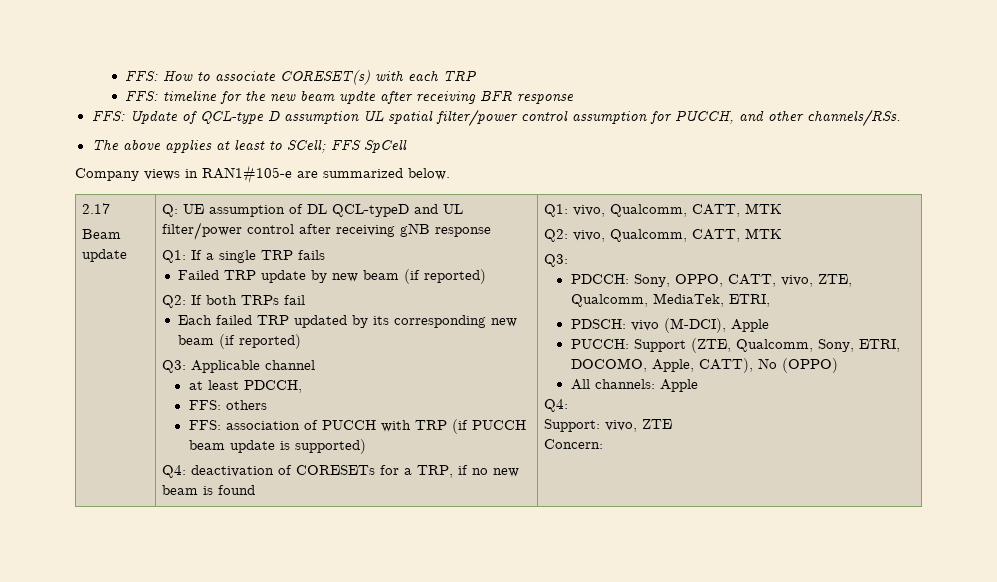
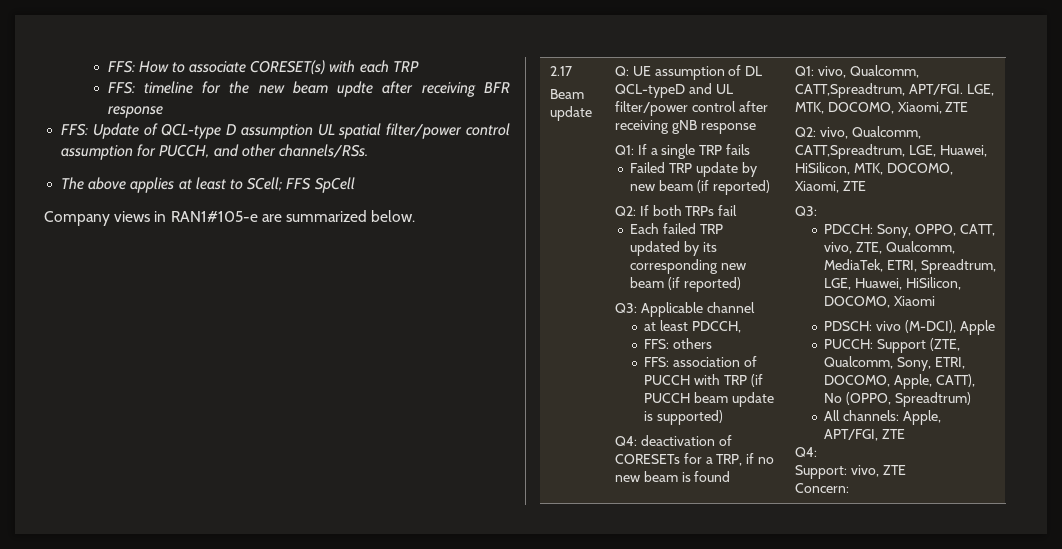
[691,203,782,217] [543,228,782,242] CATT, MTK // Q2: vivo, Qualcomm, CATT, MTK -> [794,83,994,98] [794,102,969,114] [794,126,921,139] [794,144,987,159] [794,162,953,175] [794,181,866,193] CATT,Spreadtrum, APT/FGI. LGE, MTK, DOCOMO, Xiaomi, ZTE // Q2: vivo, Qualcomm, CATT,Spreadtrum, LGE, Huawei, HiSilicon, MTK, DOCOMO, Xiaomi, ZTE
(770, 300) none -> [920,259,996,274] [824,277,961,290] [824,296,936,308] Spreadtrum, LGE, Huawei, HiSilicon, DOCOMO, Xiaomi
[781,358,838,373] (OPPO) -> [846,392,971,407] (OPPO, Spreadtrum)
[659,379,698,392] Apple -> [902,410,941,425] [824,429,906,441] Apple, APT/FGI, ZTE

